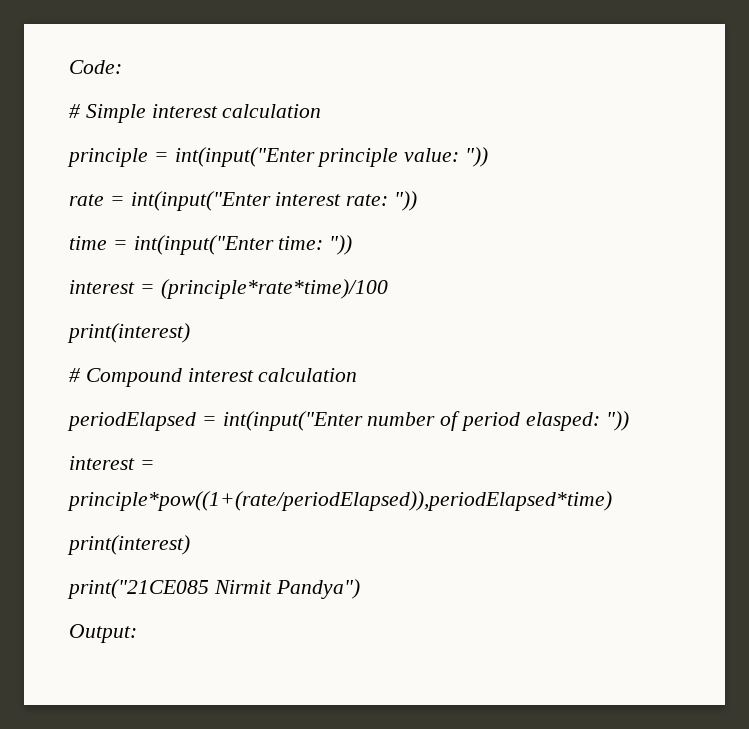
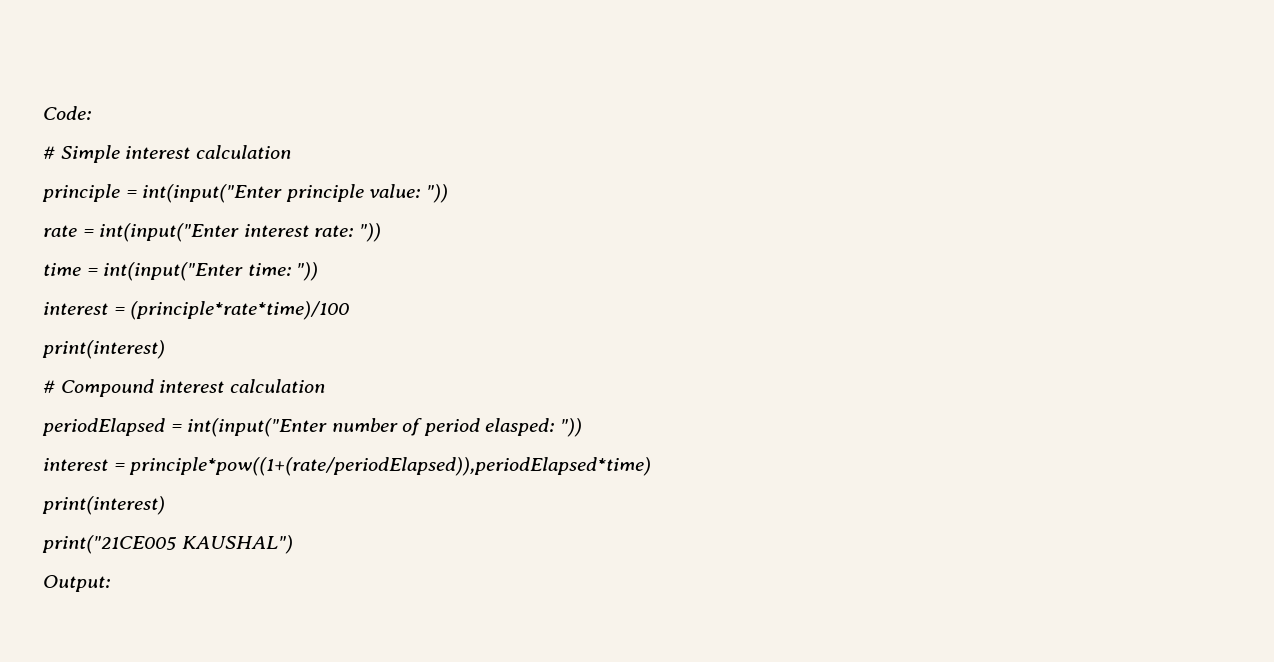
[67,579,360,599] print("21CE085 Nirmit Pandya") -> [42,535,293,554] print("21CE005 KAUSHAL")

